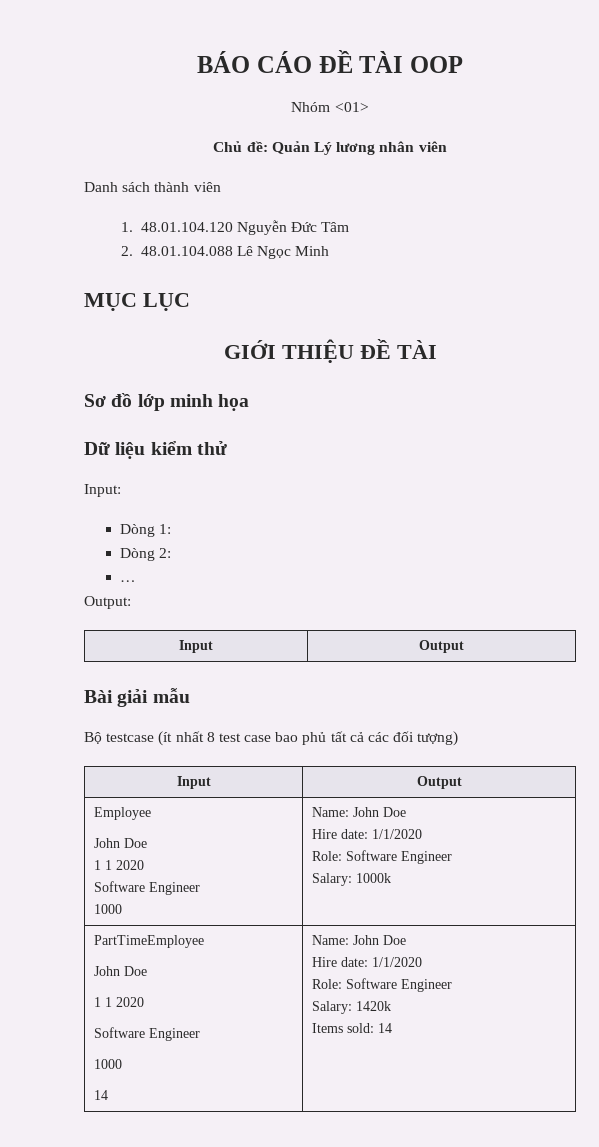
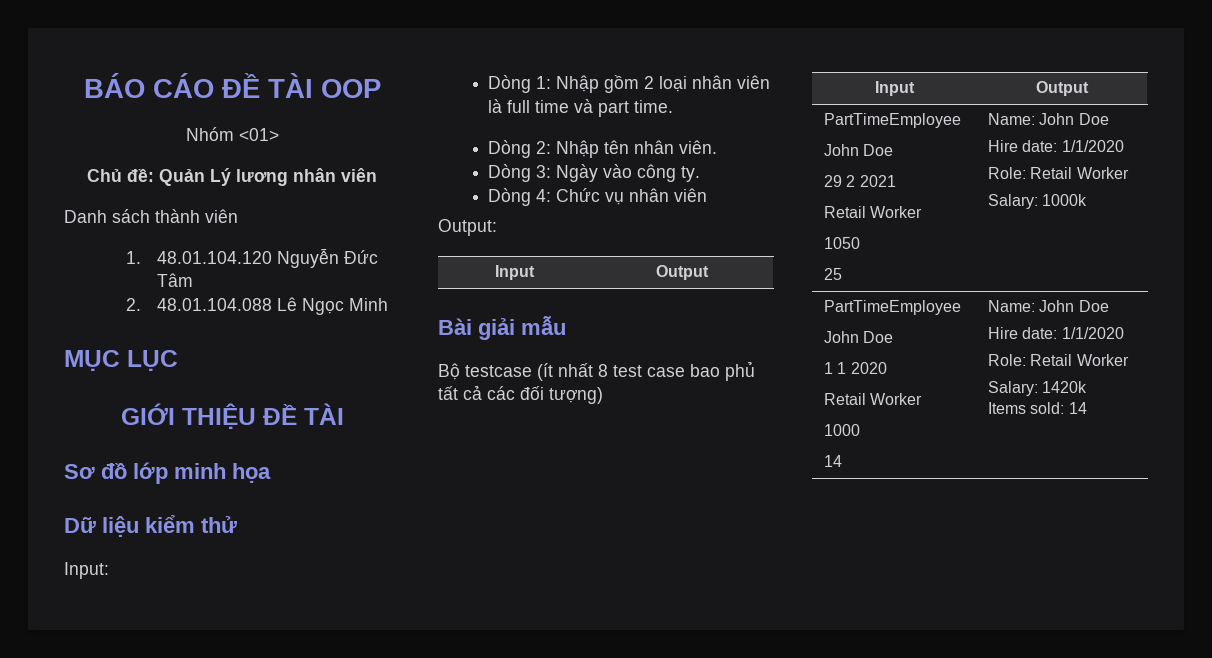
[119,548,171,561] [119,580,136,582] // Dòng 2: // … -> [556,75,771,93] [488,99,674,117] [488,140,718,158] [488,164,701,182] [488,188,708,206] Nhập gồm 2 loại nhân viên là full time và part time. // Dòng 2: Nhập tên nhân viên. // Dòng 3: Ngày vào công ty. // Dòng 4: Chức vụ nhân viên
[94,807,152,820] [94,838,148,848] [94,860,145,870] [94,881,201,895] [94,904,123,914] [312,807,407,817] [312,829,423,839] [312,850,453,864] Employee // John Doe // 1 1 2020 // Software Engineer // 1000 | Name: John Doe // Hire date: 1/1/2020 // Role: Software Engineer -> [824,113,962,128] [824,144,894,156] [824,175,896,187] [824,206,923,218] [824,237,861,249] [824,268,843,280] [988,113,1109,125] [988,140,1124,152] [988,167,1129,179] PartTimeEmployee // John Doe // 29 2 2021 // Retail Worker // 1050 // 25 | Name: John Doe // Hire date: 1/1/2020 // Role: Retail Worker
[94,1027,201,1041] Software Engineer -> [824,393,923,405] Retail Worker
[346,978,453,992] Software Engineer -> [1030,354,1129,366] Retail Worker

